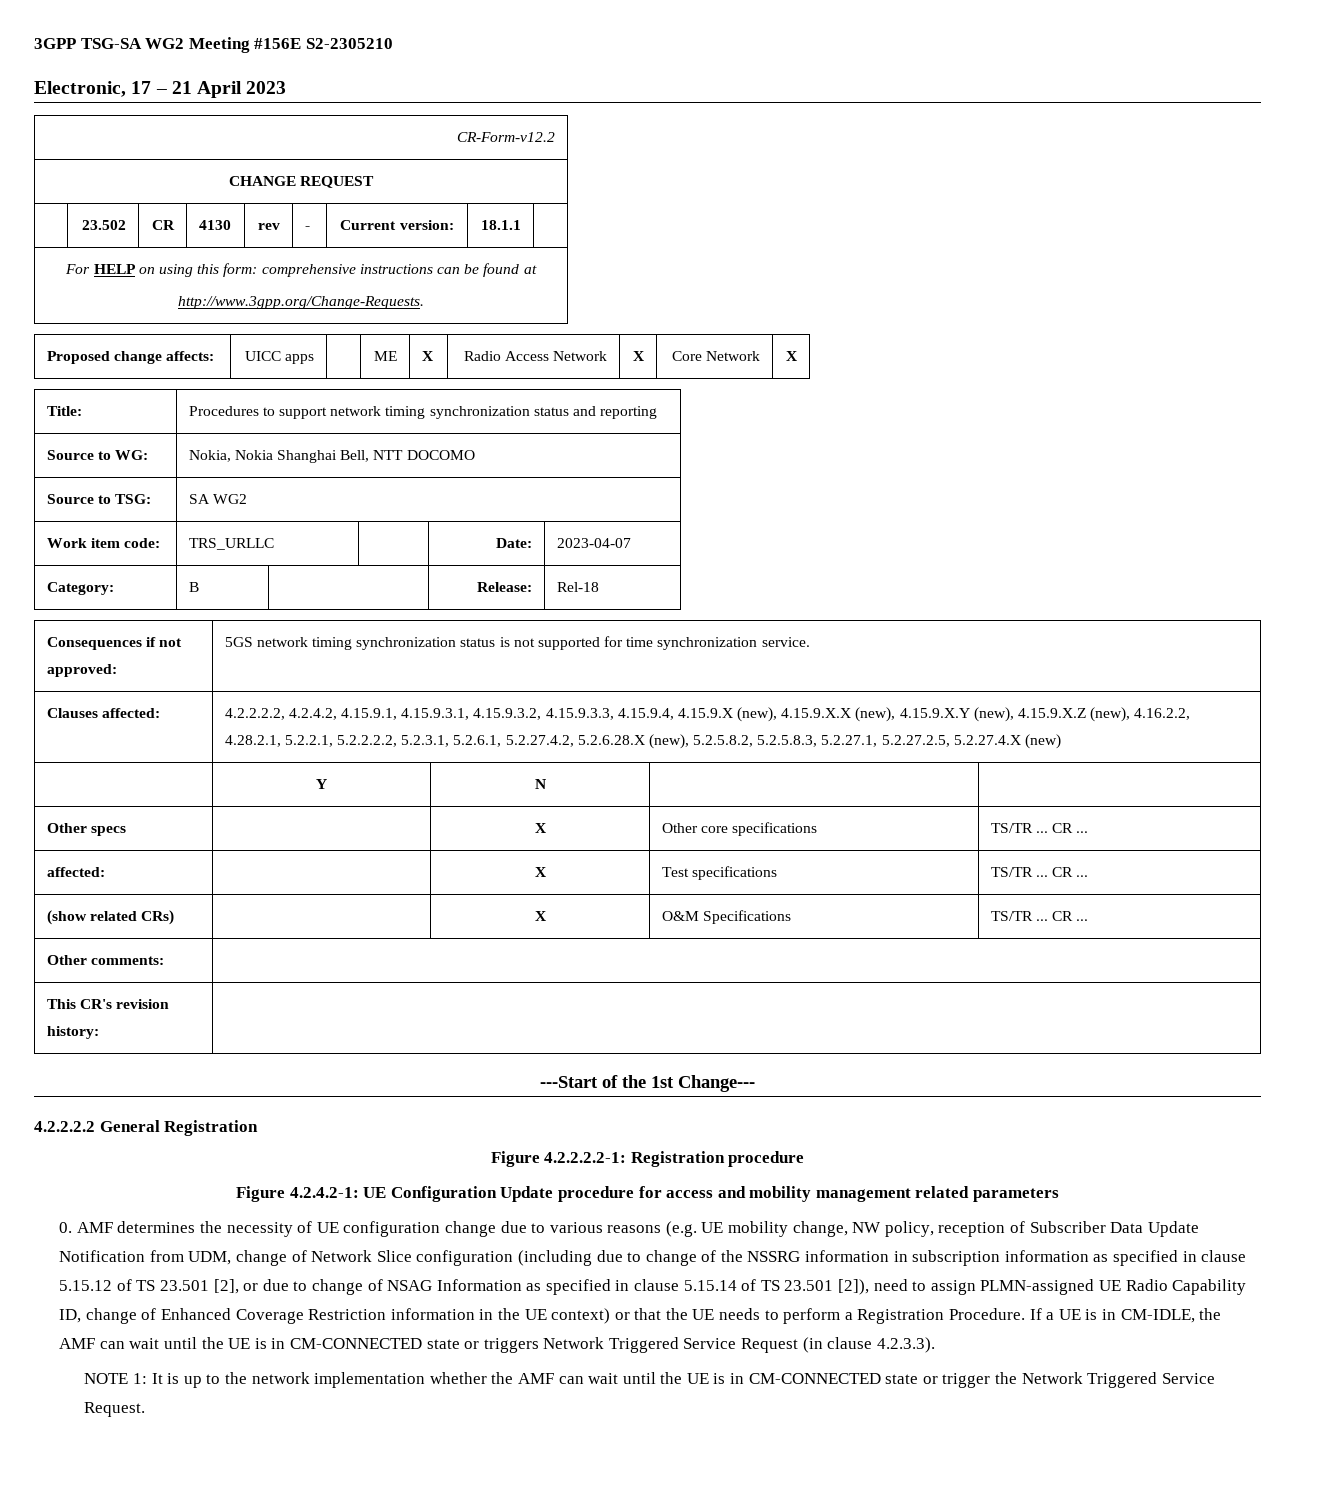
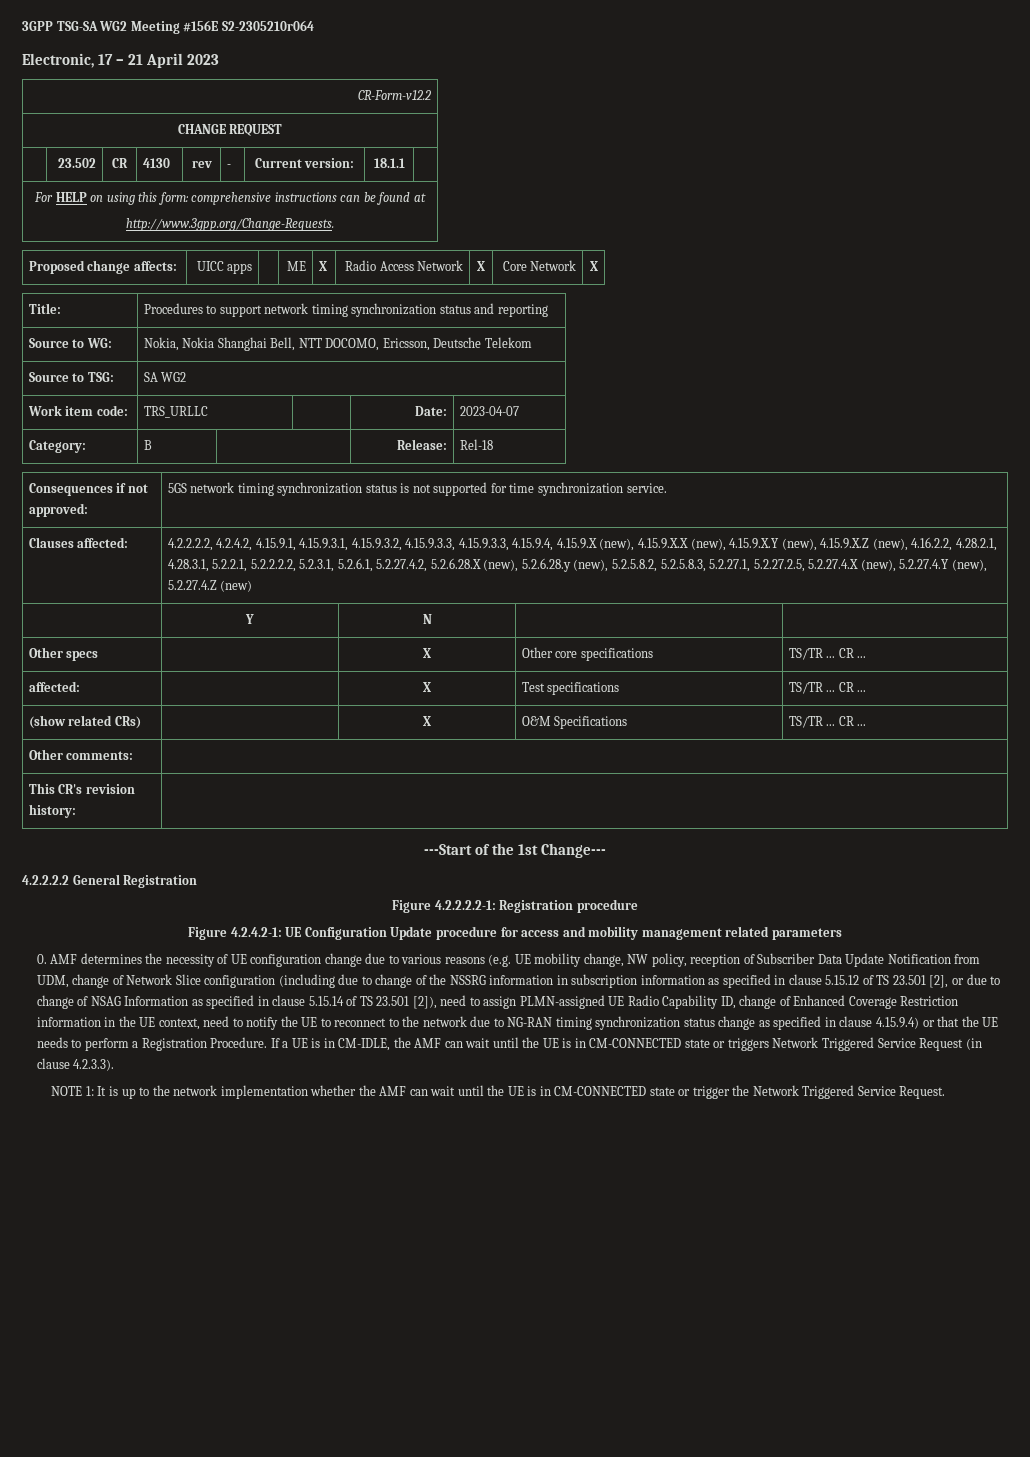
[305,38,393,49] S2-2305210 -> [221,20,314,31] S2-2305210r064
[406,450,475,460] DOCOMO -> [325,337,532,351] DOCOMO, Ericsson, Deutsche Telekom
(614, 714) none -> [458,538,509,551] 4.15.9.3.3,
(281, 741) none -> [167,559,209,572] 4.28.3.1,
(689, 741) none -> [521,558,609,572] 5.2.6.28.y (new),
(1021, 740) none -> [860,559,987,572] [167,580,217,590] (new), 5.2.27.4.Y (new), 5.2.27.4.Z
[551,1308,611,1324] context) -> [158,1016,919,1030] context, need to notify the UE to reconnect to the network due to NG-RAN timing synchronization status change as specified in clause 4.15.9.4)

